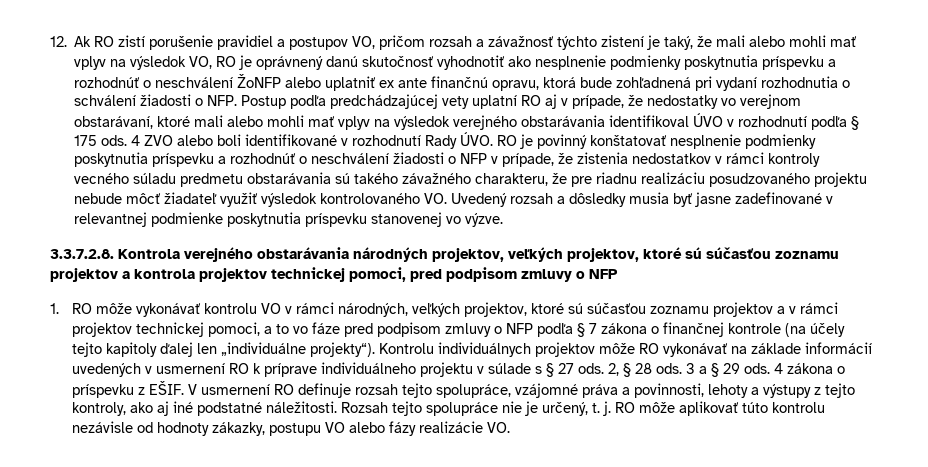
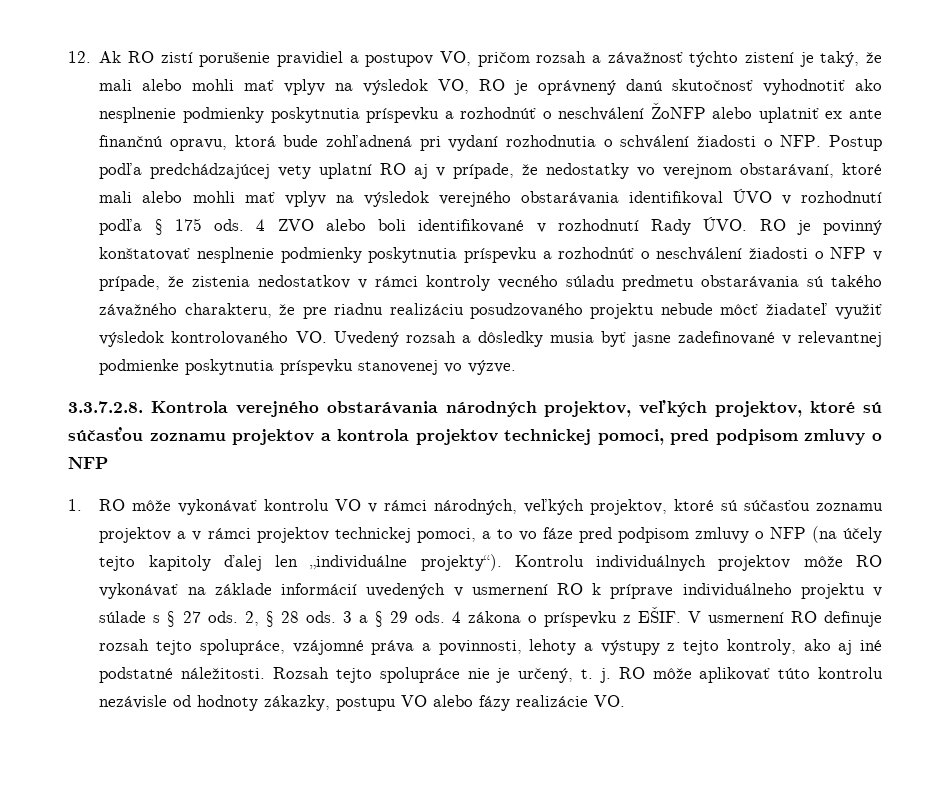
[537,322,782,337] podľa § 7 zákona o finančnej kontrole -> (806, 533) none

